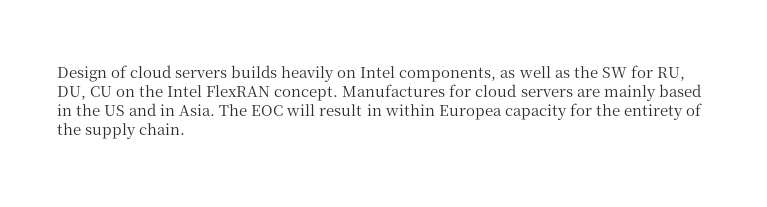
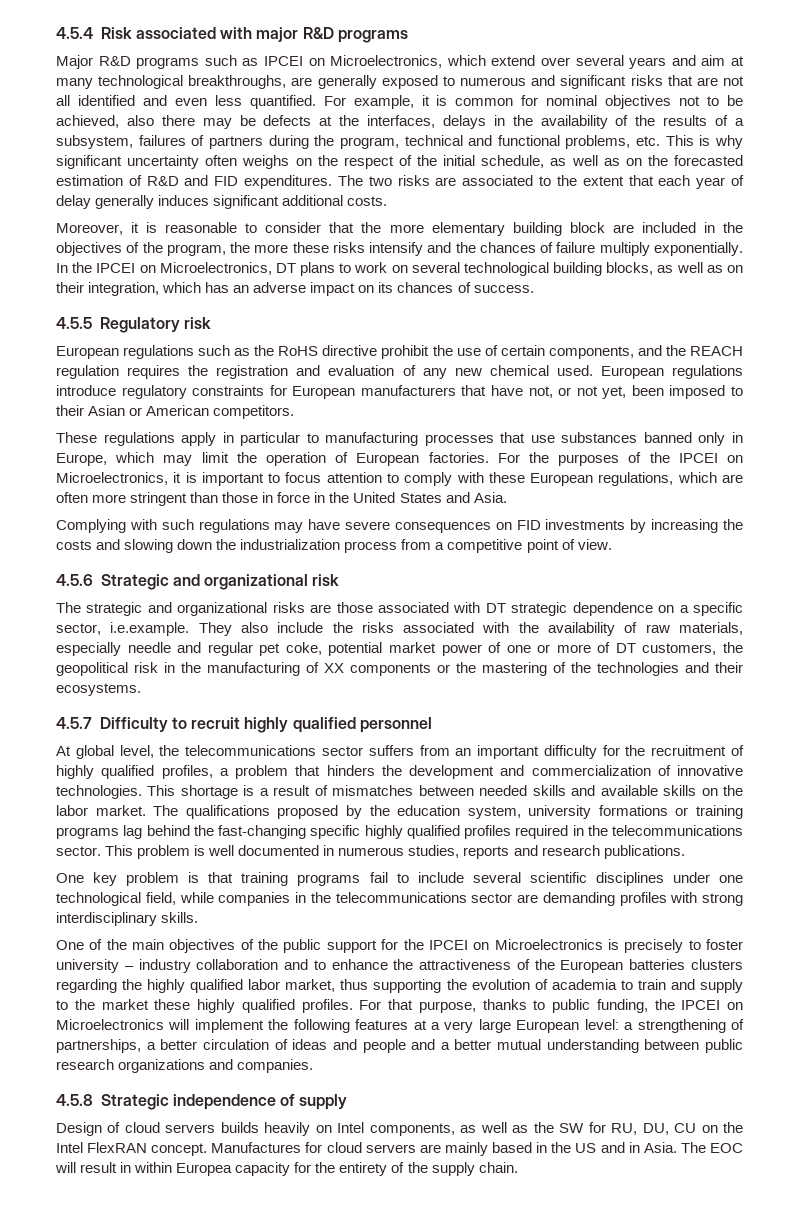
(57, 74) none -> [56,27,409,43] [56,55,745,69] [56,75,744,89] [56,95,743,109] [56,115,744,129] [56,135,743,149] [56,155,743,169] [56,175,745,189] [56,195,388,209] [56,222,744,236] [56,242,743,256] [56,262,743,276] [56,282,534,296] [56,317,211,333] [56,345,744,359] [56,365,743,379] [56,385,743,399] [56,405,295,419] [56,432,744,446] [56,452,744,466] [56,472,744,486] [56,492,507,506] [56,519,743,533] [56,539,612,553] [56,574,340,590] [56,602,744,616] [56,622,743,636] [56,642,743,656] [56,662,743,676] [56,683,141,696] [56,717,433,733] [56,745,745,759] [56,765,743,779] [56,785,743,799] [56,805,744,819] [56,825,743,839] [56,845,685,859] [56,872,743,886] [56,892,743,906] [56,912,199,926] [56,939,744,953] [56,959,743,973] [56,979,744,993] [56,999,743,1013] [56,1019,745,1033] [56,1039,744,1053] [56,1059,314,1073] [56,1094,348,1110] 4.5.4 Risk associated with major R&D programs // Major R&D programs such as IPCEI on Microelectronics, which extend over several years and aim at many technological breakthroughs, are generally exposed to numerous and significant risks that are not all identified and even less quantified. For example, it is common for nominal objectives not to be achieved, also there may be defects at the interfaces, delays in the availability of the results of a subsystem, failures of partners during the program, technical and functional problems, etc. This is why significant uncertainty often weighs on the respect of the initial schedule, as well as on the forecasted estimation of R&D and FID expenditures. The two risks are associated to the extent that each year of delay generally induces significant additional costs. // Moreover, it is reasonable to consider that the more elementary building block are included in the objectives of the program, the more these risks intensify and the chances of failure multiply exponentially. In the IPCEI on Microelectronics, DT plans to work on several technological building blocks, as well as on their integration, which has an adverse impact on its chances of success. // 4.5.5 Regulatory risk // European regulations such as the RoHS directive prohibit the use of certain components, and the REACH regulation requires the registration and evaluation of any new chemical used. European regulations introduce regulatory constraints for European manufacturers that have not, or not yet, been imposed to their Asian or American competitors. // These regulations apply in particular to manufacturing processes that use substances banned only in Europe, which may limit the operation of European factories. For the purposes of the IPCEI on Microelectronics, it is important to focus attention to comply with these European regulations, which are often more stringent than those in force in the United States and Asia. // Complying with such regulations may have severe consequences on FID investments by increasing the costs and slowing down the industrialization process from a competitive point of view. // 4.5.6 Strategic and organizational risk // The strategic and organizational risks are those associated with DT strategic dependence on a specific sector, i.e.example. They also include the risks associated with the availability of raw materials, especially needle and regular pet coke, potential market power of one or more of DT customers, the geopolitical risk in the manufacturing of XX components or the mastering of the technologies and their ecosystems. // 4.5.7 Difficulty to recruit highly qualified personnel // At global level, the telecommunications sector suffers from an important difficulty for the recruitment of highly qualified profiles, a problem that hinders the development and commercialization of innovative technologies. This shortage is a result of mismatches between needed skills and available skills on the labor market. The qualifications proposed by the education system, university formations or training programs lag behind the fast-changing specific highly qualified profiles required in the telecommunications sector. This problem is well documented in numerous studies, reports and research publications. // One key problem is that training programs fail to include several scientific disciplines under one technological field, while companies in the telecommunications sector are demanding profiles with strong interdisciplinary skills. // One of the main objectives of the public support for the IPCEI on Microelectronics is precisely to foster university – industry collaboration and to enhance the attractiveness of the European batteries clusters regarding the highly qualified labor market, thus supporting the evolution of academia to train and supply to the market these highly qualified profiles. For that purpose, thanks to public funding, the IPCEI on Microelectronics will implement the following features at a very large European level: a strengthening of partnerships, a better circulation of ideas and people and a better mutual understanding between public research organizations and companies. // 4.5.8 Strategic independence of supply //

